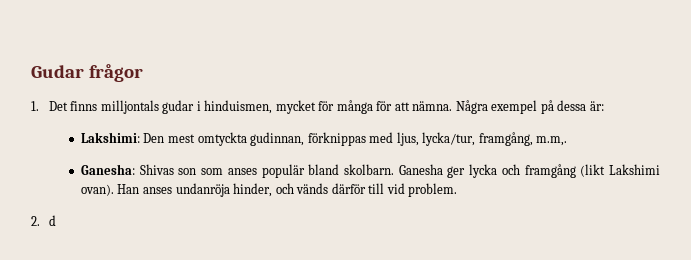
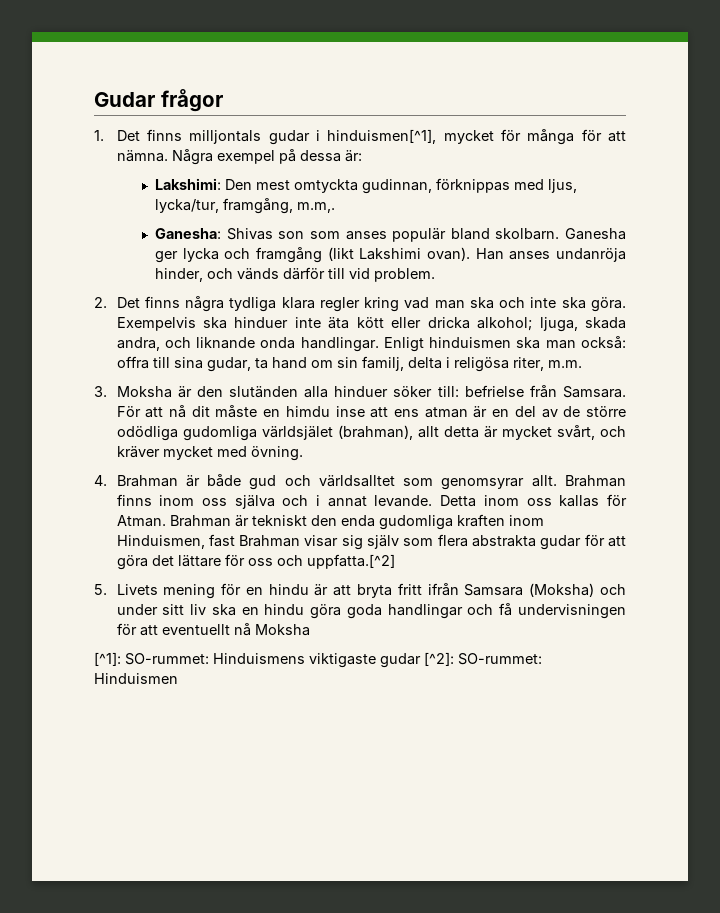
[204,100,273,114] hinduismen, -> [327,129,437,144] hinduismen[^1],
[48,215,56,226] d -> [116,296,626,312] [116,317,626,332] [116,336,626,352] [116,356,582,372] [94,385,626,398] [116,405,626,418] [116,425,627,441] [116,446,303,461] [94,474,626,490] [116,494,627,509] [116,514,544,530] [116,534,627,550] [116,554,395,570] [94,583,627,599] [116,603,626,619] [116,623,310,636] [94,652,542,668] [94,673,178,684] Det finns några tydliga klara regler kring vad man ska och inte ska göra. Exempelvis ska hinduer inte äta kött eller dricka alkohol; ljuga, skada andra, och liknande onda handlingar. Enligt hinduismen ska man också: offra till sina gudar, ta hand om sin familj, delta i religösa riter, m.m. // 3. Moksha är den slutänden alla hinduer söker till: befrielse från Samsara. För att nå dit måste en himdu inse att ens atman är en del av de större odödliga gudomliga världsjälet (brahman), allt detta är mycket svårt, och kräver mycket med övning. // 4. Brahman är både gud och världsalltet som genomsyrar allt. Brahman finns inom oss själva och i annat levande. Detta inom oss kallas för Atman. Brahman är tekniskt den enda gudomliga kraften inom Hinduismen, fast Brahman visar sig själv som flera abstrakta gudar för att göra det lättare för oss och uppfatta.[^2] // 5. Livets mening för en hindu är att bryta fritt ifrån Samsara (Moksha) och under sitt liv ska en hindu göra goda handlingar och få undervisningen för att eventuellt nå Moksha // [^1]: SO-rummet: Hinduismens viktigaste gudar [^2]: SO-rummet: Hinduismen

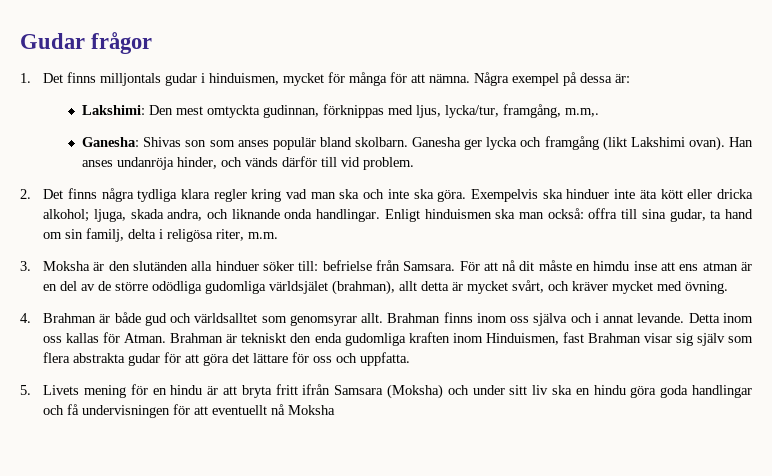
[327,129,437,144] hinduismen[^1], -> [209,73,280,85] hinduismen,
[306,554,395,569] uppfatta.[^2] -> [360,352,411,366] uppfatta.
[94,652,542,668] [94,673,178,684] // [^1]: SO-rummet: Hinduismens viktigaste gudar [^2]: SO-rummet: Hinduismen -> (336, 410) none

